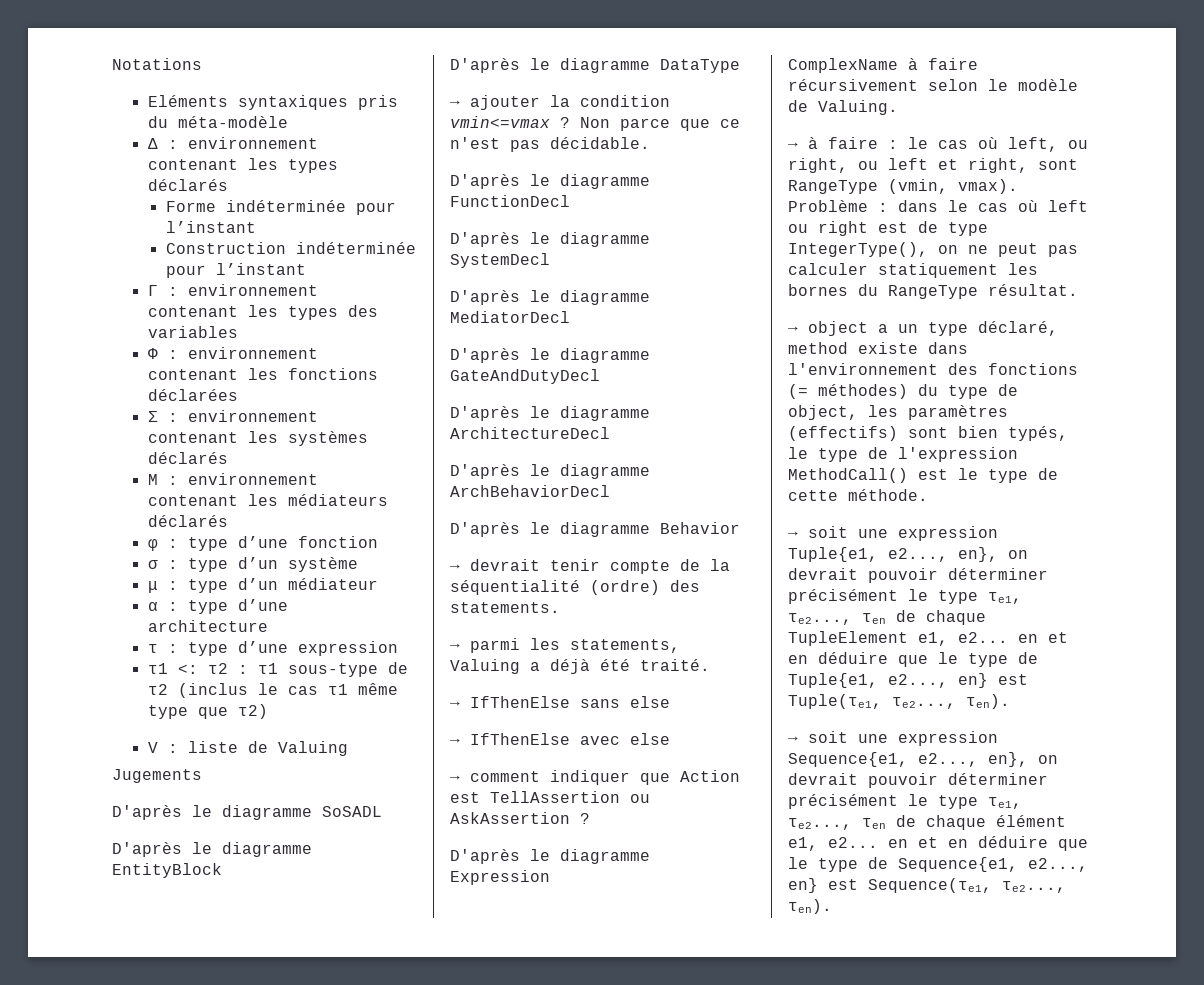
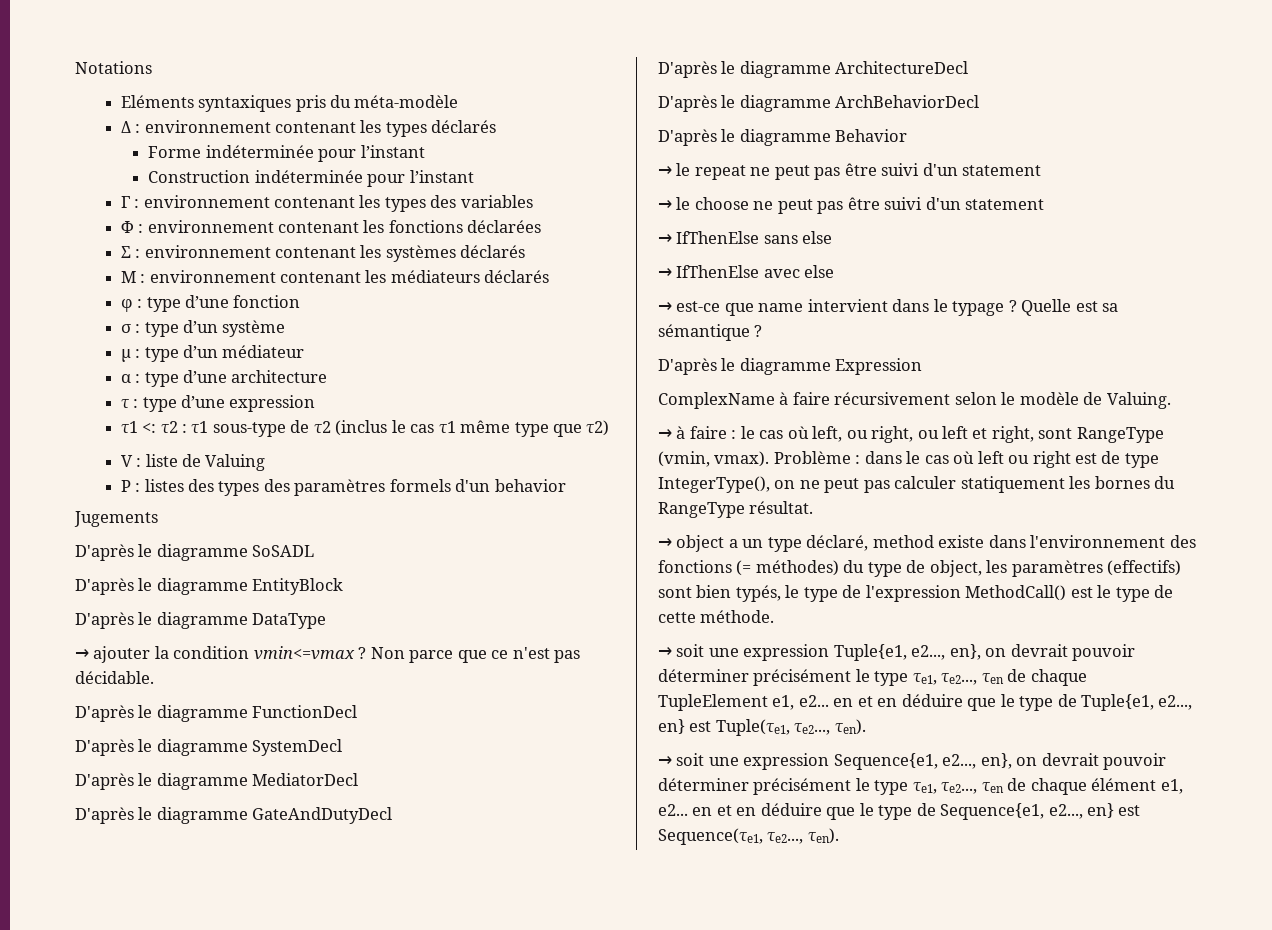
(348, 748) none -> [120,479,566,496] // P : listes des types des paramètres formels d'un behavior
[470,559,730,574] [450,580,700,595] [450,602,560,613] [450,638,680,653] [450,659,710,674] devrait tenir compte de la séquentialité (ordre) des statements. // → parmi les statements, Valuing a déjà été traité. -> [676,163,1042,180] [658,197,1045,214] le repeat ne peut pas être suivi d'un statement // → le choose ne peut pas être suivi d'un statement
[470,770,740,785] [450,791,650,803] [450,812,570,824] comment indiquer que Action est TellAssertion ou AskAssertion -> [676,299,1119,316] [658,324,750,341] est-ce que name intervient dans le typage ? Quelle est sa sémantique

